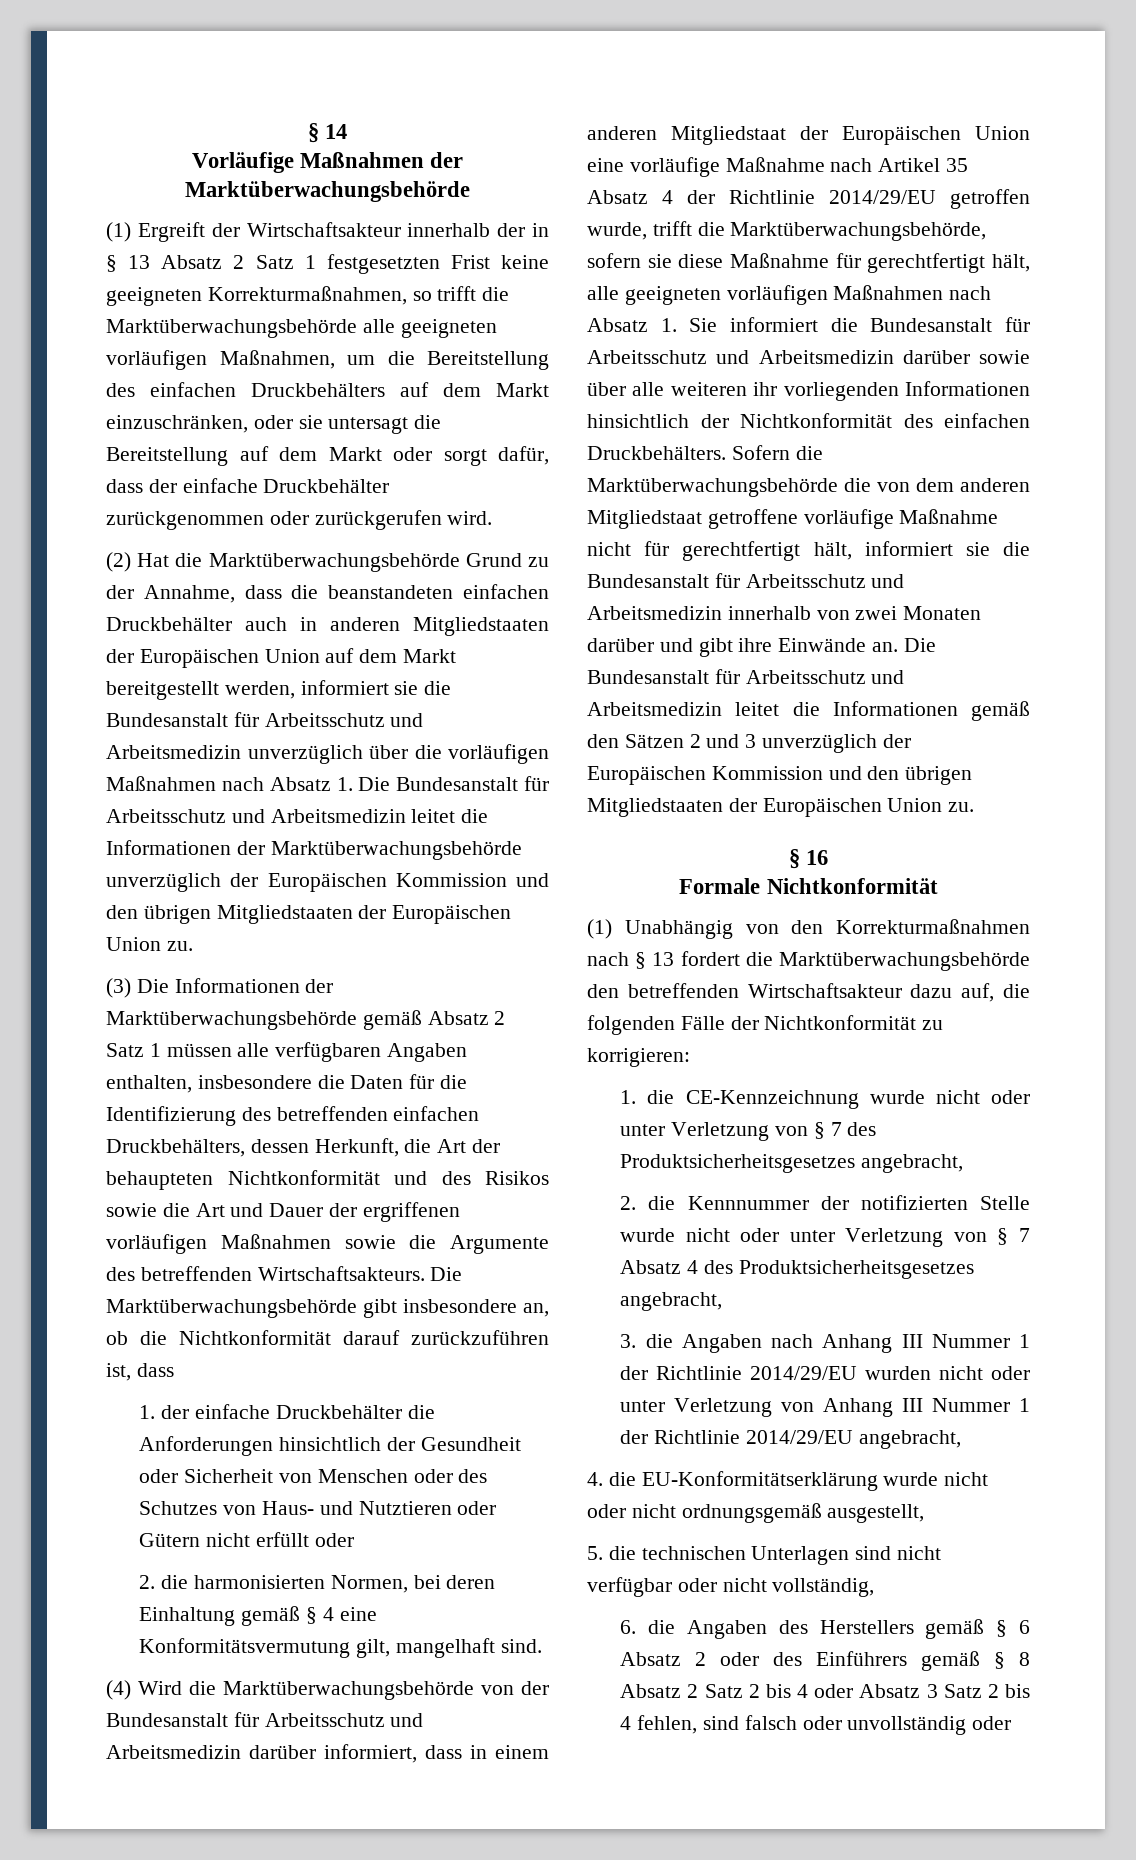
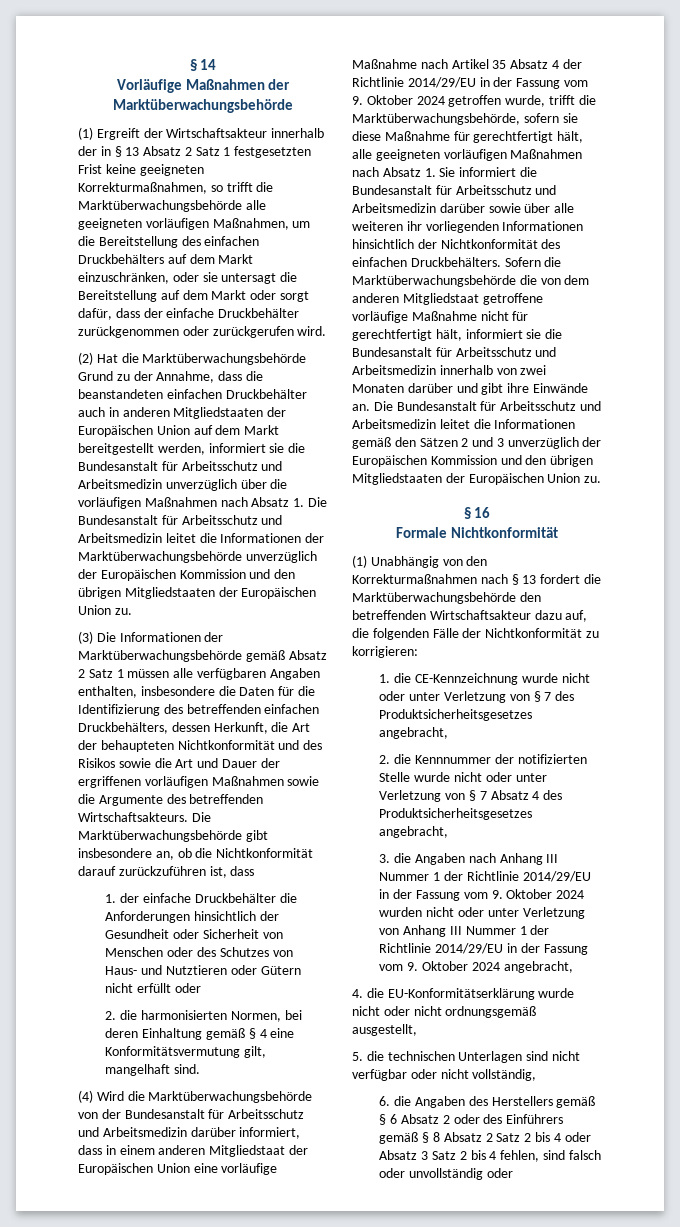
(936, 197) none -> [479,77,588,89] [352,95,445,105] in der Fassung vom 9. Oktober 2024
(858, 1373) none -> [379,889,585,901] in der Fassung vom 9. Oktober 2024
(853, 1437) none -> [507,943,588,955] [379,961,500,971] in der Fassung vom 9. Oktober 2024

